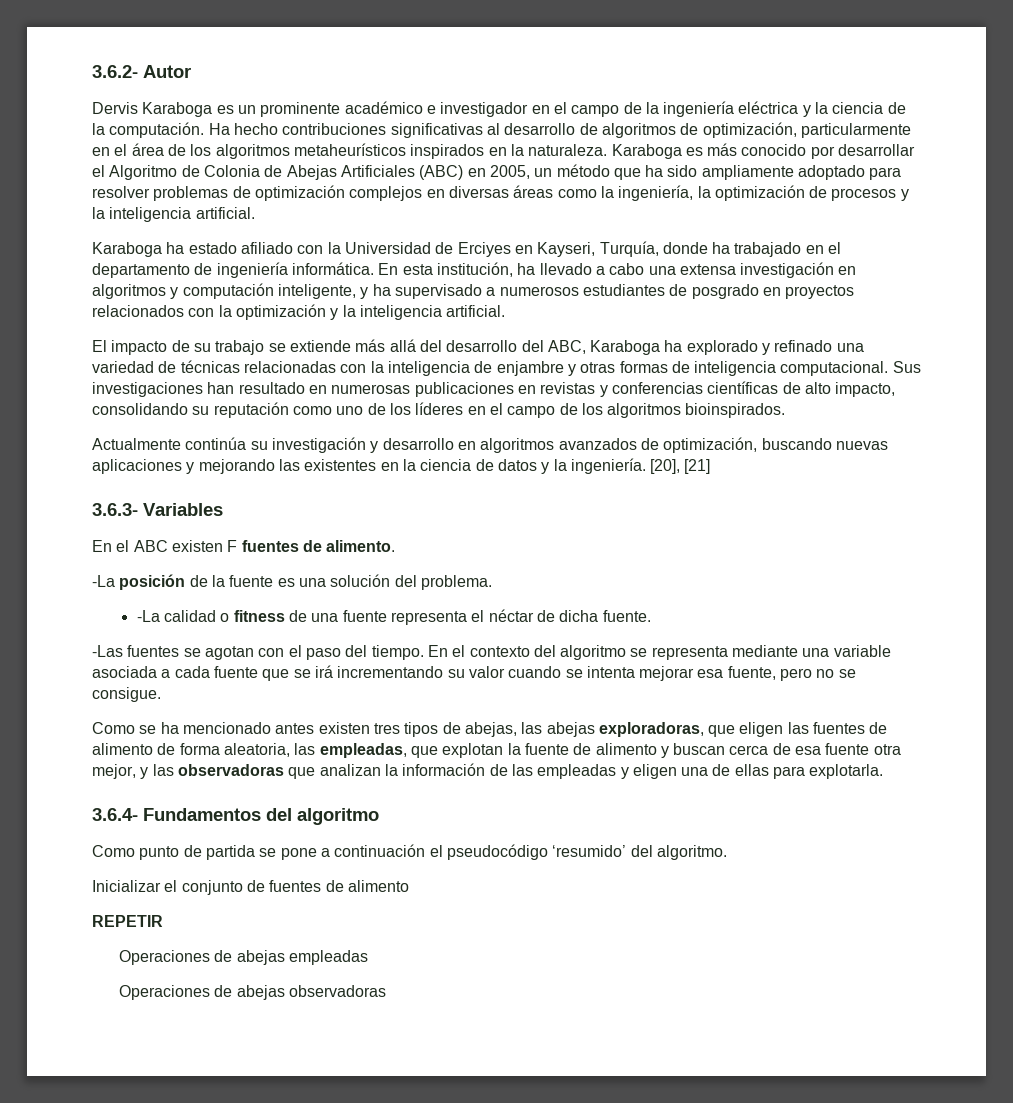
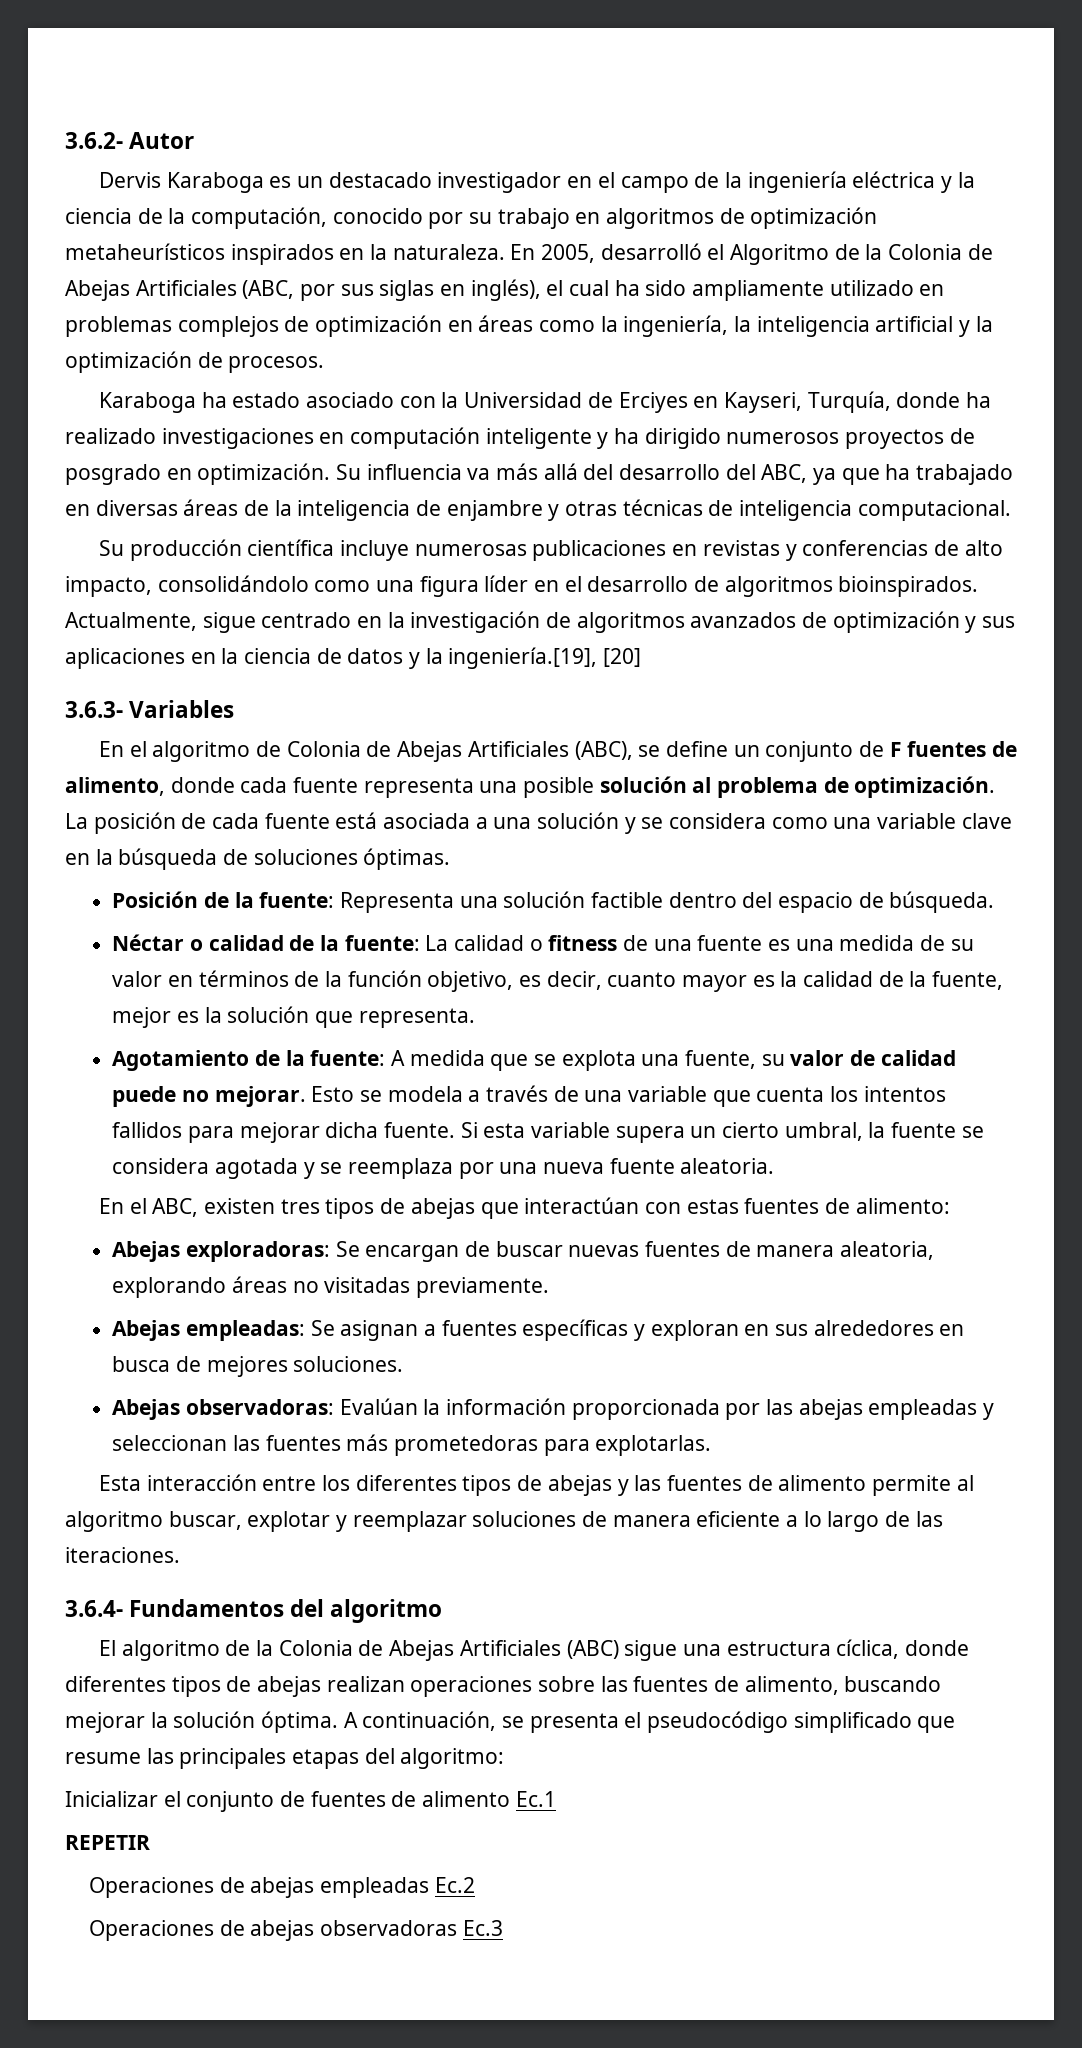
[260,101,436,117] prominente académico e -> [328,172,432,188] destacado
[109,122,911,138] [92,143,290,159] computación. Ha hecho contribuciones significativas al desarrollo de algoritmos de optimización, particularmente en el área de los algoritmos -> [191,207,878,229] computación, conocido por su trabajo en algoritmos de optimización
[611,143,916,159] Karaboga es más conocido por desarrollar -> [510,243,702,263] En 2005, desarrolló
[203,164,902,180] [92,185,509,201] Colonia de Abejas Artificiales (ABC) en 2005, un método que ha sido ampliamente adoptado para resolver problemas de optimización complejos en diversas -> [865,244,993,260] [65,279,945,301] [65,315,473,337] la Colonia de Abejas Artificiales (ABC, por sus siglas en inglés), el cual ha sido ampliamente utilizado en problemas complejos de optimización en
[714,185,909,201] [92,207,255,222] optimización de procesos y la inteligencia artificial. -> [756,316,993,337] [65,351,325,373] inteligencia artificial y la optimización de procesos.
[240,242,293,254] afiliado -> [306,392,395,408] asociado
[734,242,842,257] [92,262,857,278] [92,283,855,299] [92,304,506,320] [92,340,351,355] trabajado en el departamento de ingeniería informática. En esta institución, ha llevado a cabo una extensa investigación en algoritmos y computación inteligente, y ha supervisado a numerosos estudiantes de posgrado en proyectos relacionados con la optimización y la inteligencia artificial. // El impacto de su trabajo se extiende -> [65,427,975,449] [65,463,491,485] realizado investigaciones en computación inteligente y ha dirigido numerosos proyectos de posgrado en optimización. Su influencia va
[590,340,864,355] [92,360,367,373] Karaboga ha explorado y refinado una variedad de técnicas relacionadas con -> [813,464,1014,485] [65,499,270,516] ya que ha trabajado en diversas áreas de
[619,361,668,373] formas -> [622,499,703,516] técnicas
[892,361,921,373] [92,382,327,397] Sus investigaciones han resultado en -> [99,539,410,561] // Su producción científica incluye
[707,381,779,394] científicas -> (929, 548) none
[92,402,786,418] [92,437,888,453] [92,459,377,474] consolidando su reputación como uno de los líderes en el campo de los algoritmos bioinspirados. // Actualmente continúa su investigación y desarrollo en algoritmos avanzados de optimización, buscando nuevas aplicaciones y mejorando las existentes -> [157,575,979,597] [65,611,1016,633] [65,648,185,669] consolidándolo como una figura líder en el desarrollo de algoritmos bioinspirados. Actualmente, sigue centrado en la investigación de algoritmos avanzados de optimización y sus aplicaciones
[570,458,711,474] ingeniería. [20], [21] -> [448,647,642,669] ingeniería.[19], [20]
[133,540,396,552] [92,574,492,590] [136,610,160,622] ABC existen F fuentes de alimento. // -La posición de la fuente es una solución del problema. // -La -> [152,741,1017,762] [65,776,996,798] [65,812,1012,834] [65,848,451,870] [112,891,995,913] [112,934,449,951] algoritmo de Colonia de Abejas Artificiales (ABC), se define un conjunto de F fuentes de alimento, donde cada fuente representa una posible solución al problema de optimización. La posición de cada fuente está asociada a una solución y se considera como una variable clave en la búsqueda de soluciones óptimas. // Posición de la fuente: Representa una solución factible dentro del espacio de búsqueda. // Néctar o calidad de la fuente: La
[390,609,651,625] [92,645,891,660] [92,665,856,681] [92,687,161,702] [92,722,888,737] [92,743,901,758] [92,763,884,779] [92,808,379,825] [92,844,727,860] representa el néctar de dicha fuente. // -Las fuentes se agotan con el paso del tiempo. En el contexto del algoritmo se representa mediante una variable asociada a cada fuente que se irá incrementando su valor cuando se intenta mejorar esa fuente, pero no se consigue. // Como se ha mencionado antes existen tres tipos de abejas, las abejas exploradoras, que eligen las fuentes de alimento de forma aleatoria, las empleadas, que explotan la fuente de alimento y buscan cerca de esa fuente otra mejor, y las observadoras que analizan la información de las empleadas y eligen una de ellas para explotarla. // 3.6.4- Fundamentos del algoritmo // Como punto de partida se pone a continuación el pseudocódigo ‘resumido’ del algoritmo. -> [767,935,974,951] [112,970,1003,992] [112,1006,475,1028] [112,1050,956,1071] [112,1085,946,1107] [112,1122,984,1143] [112,1158,775,1179] [99,1197,950,1219] [112,1241,934,1262] [112,1276,549,1298] [112,1319,965,1341] [112,1356,404,1377] [112,1398,994,1420] [112,1434,712,1456] [99,1474,974,1496] [65,1511,943,1532] [65,1547,180,1563] [65,1599,443,1623] [99,1639,969,1661] [65,1676,942,1697] [65,1711,956,1733] [65,1748,505,1769] es una medida de su valor en términos de la función objetivo, es decir, cuanto mayor es la calidad de la fuente, mejor es la solución que representa. // Agotamiento de la fuente: A medida que se explota una fuente, su valor de calidad puede no mejorar. Esto se modela a través de una variable que cuenta los intentos fallidos para mejorar dicha fuente. Si esta variable supera un cierto umbral, la fuente se considera agotada y se reemplaza por una nueva fuente aleatoria. // En el ABC, existen tres tipos de abejas que interactúan con estas fuentes de alimento: // Abejas exploradoras: Se encargan de buscar nuevas fuentes de manera aleatoria, explorando áreas no visitadas previamente. // Abejas empleadas: Se asignan a fuentes específicas y exploran en sus alrededores en busca de mejores soluciones. // Abejas observadoras: Evalúan la información proporcionada por las abejas empleadas y seleccionan las fuentes más prometedoras para explotarlas. // Esta interacción entre los diferentes tipos de abejas y las fuentes de alimento permite al algoritmo buscar, explotar y reemplazar soluciones de manera eficiente a lo largo de las iteraciones. // 3.6.4- Fundamentos del algoritmo // El algoritmo de la Colonia de Abejas Artificiales (ABC) sigue una estructura cíclica, donde diferentes tipos de abejas realizan operaciones sobre las fuentes de alimento, buscando mejorar la solución óptima. A continuación, se presenta el pseudocódigo simplificado que resume las principales etapas del algoritmo:
(409, 886) none -> [515,1791,556,1807] Ec.1
(369, 957) none -> [434,1877,475,1893] Ec.2
(387, 991) none -> [462,1920,503,1936] Ec.3

